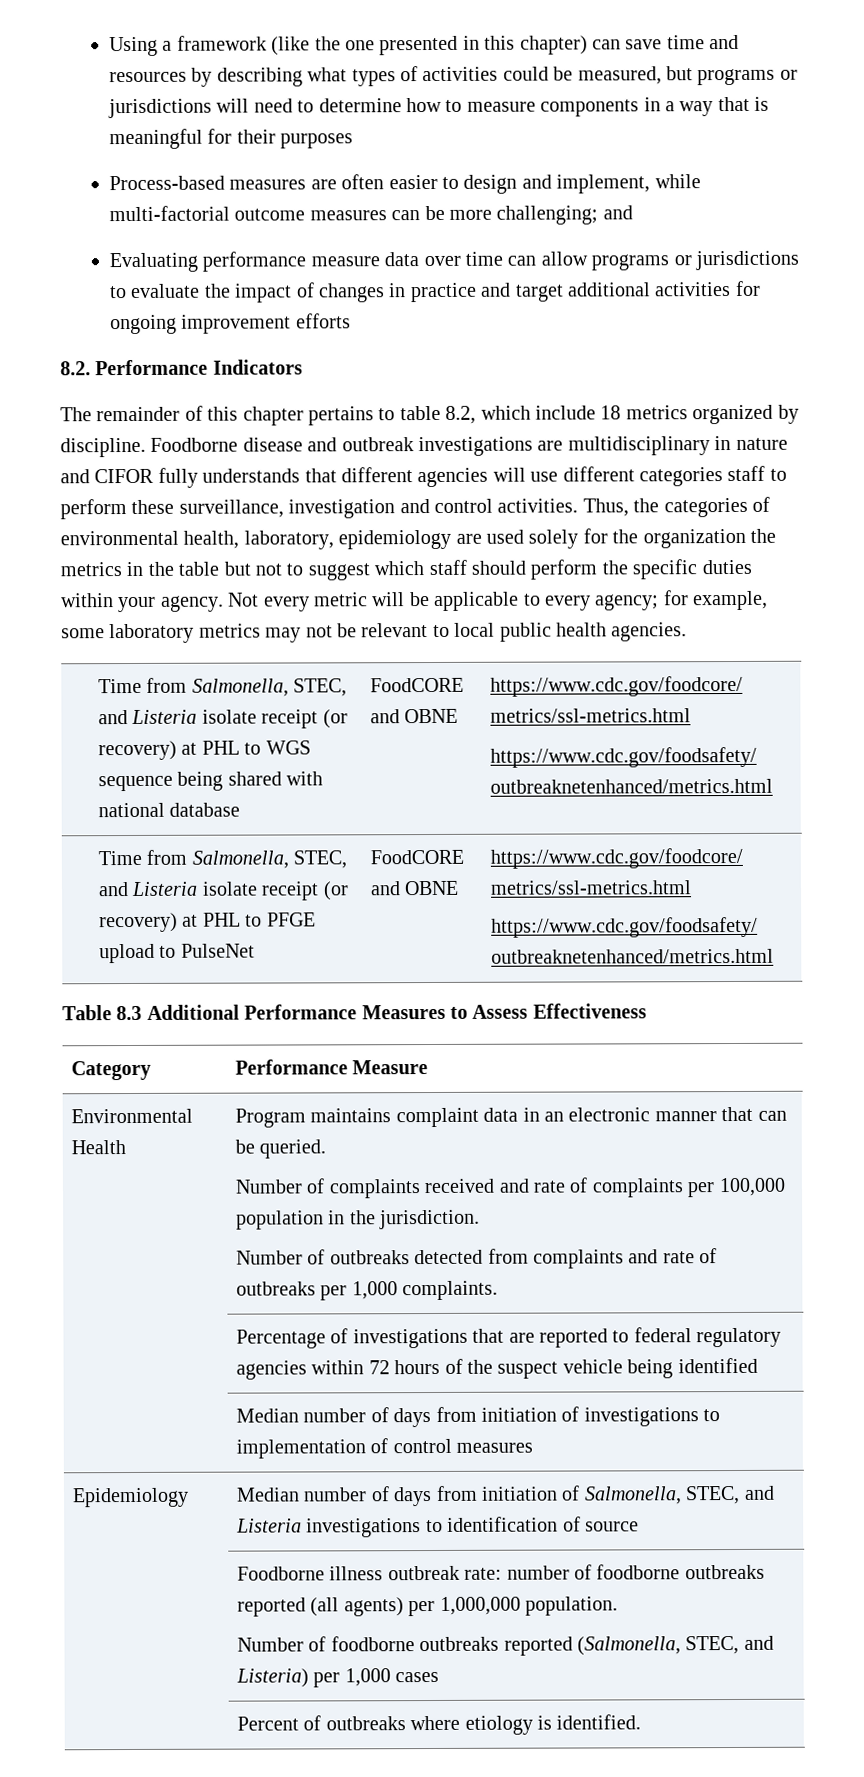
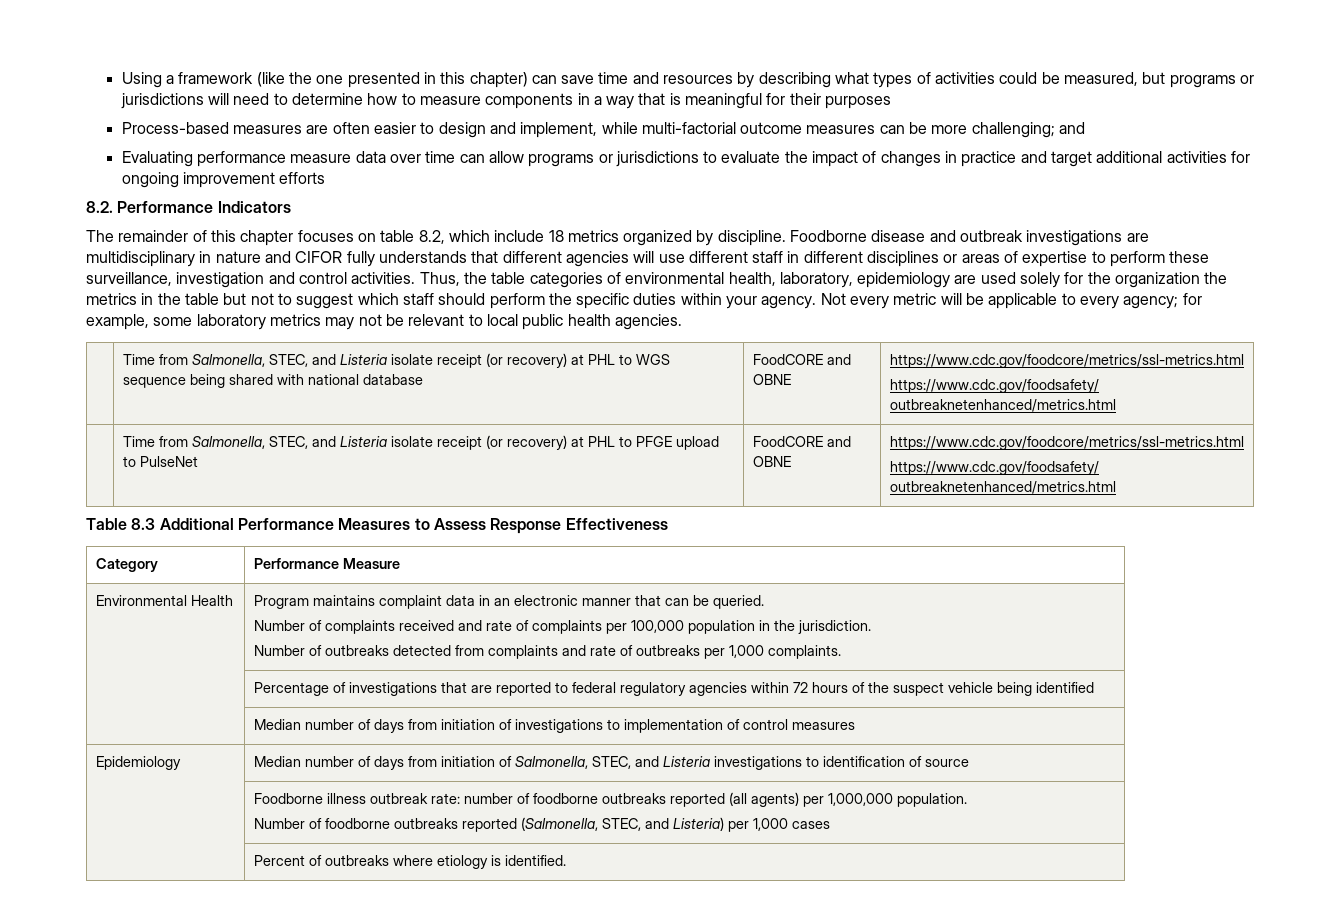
[308,406,396,426] pertains to -> [297,230,376,242] focuses on
[638,465,766,487] categories staff -> [752,251,1088,267] staff in different disciplines or areas of expertise
(660, 505) none -> [491,272,526,284] table
(529, 1011) none -> [490,518,562,534] Response

